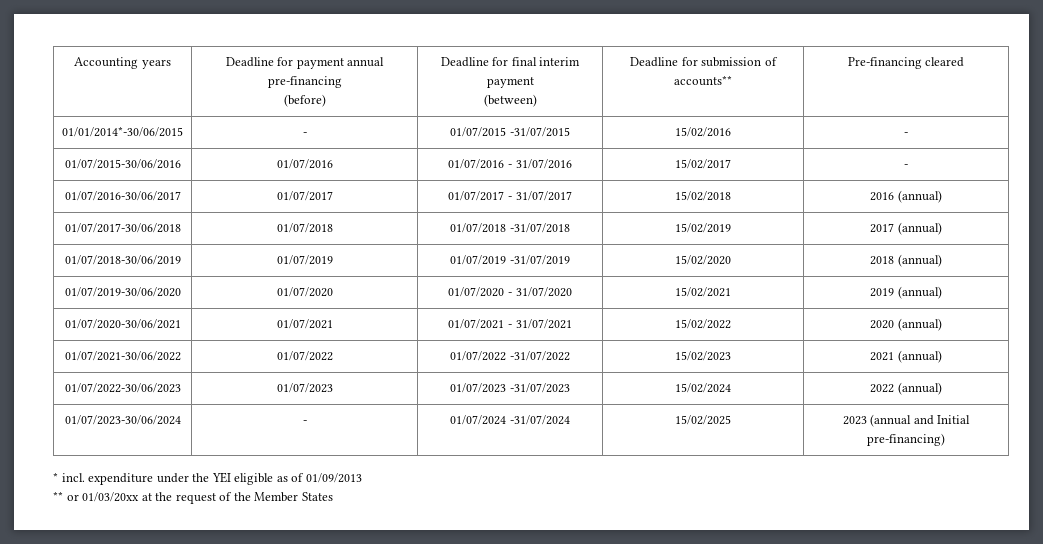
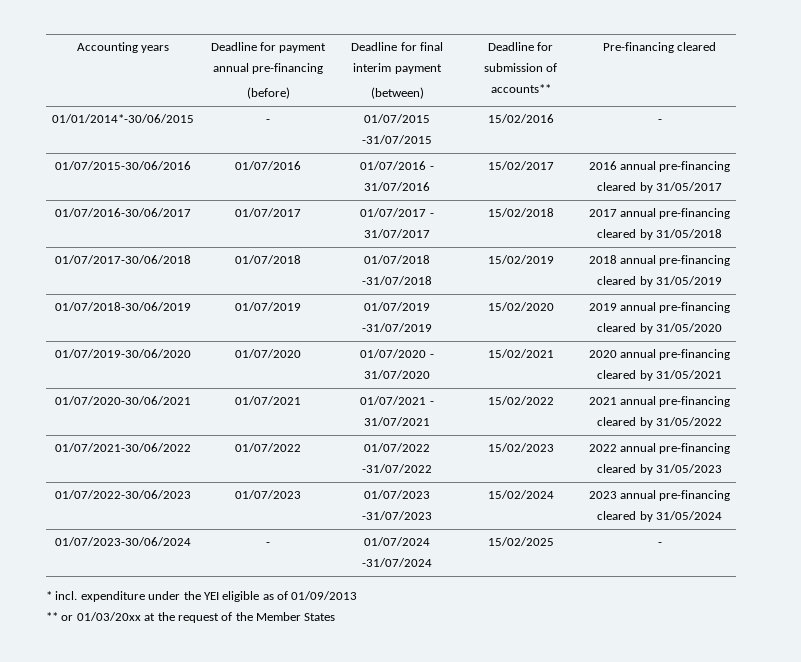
[904,164,908,168] - -> [588,161,731,172] [597,182,722,193] 2016 annual pre-financing cleared by 31/05/2017
[870,190,942,203] 2016 (annual) -> [588,208,731,219] [597,229,722,240] 2017 annual pre-financing cleared by 31/05/2018
[870,222,942,235] 2017 (annual) -> [588,255,731,266] [597,276,722,287] 2018 annual pre-financing cleared by 31/05/2019
[870,254,942,267] 2018 (annual) -> [588,302,731,313] [597,323,722,334] 2019 annual pre-financing cleared by 31/05/2020
[870,286,942,299] 2019 (annual) -> [588,349,731,360] [597,370,722,381] 2020 annual pre-financing cleared by 31/05/2021
[870,318,942,331] 2020 (annual) -> [588,396,731,407] [597,417,722,428] 2021 annual pre-financing cleared by 31/05/2022
[870,350,942,363] 2021 (annual) -> [588,443,731,454] [597,464,722,475] 2022 annual pre-financing cleared by 31/05/2023
[870,382,942,395] 2022 (annual) -> [588,490,731,501] [597,511,722,522] 2023 annual pre-financing cleared by 31/05/2024
[842,414,971,427] [867,433,945,446] 2023 (annual and Initial pre-financing) -> [657,542,662,546] -

